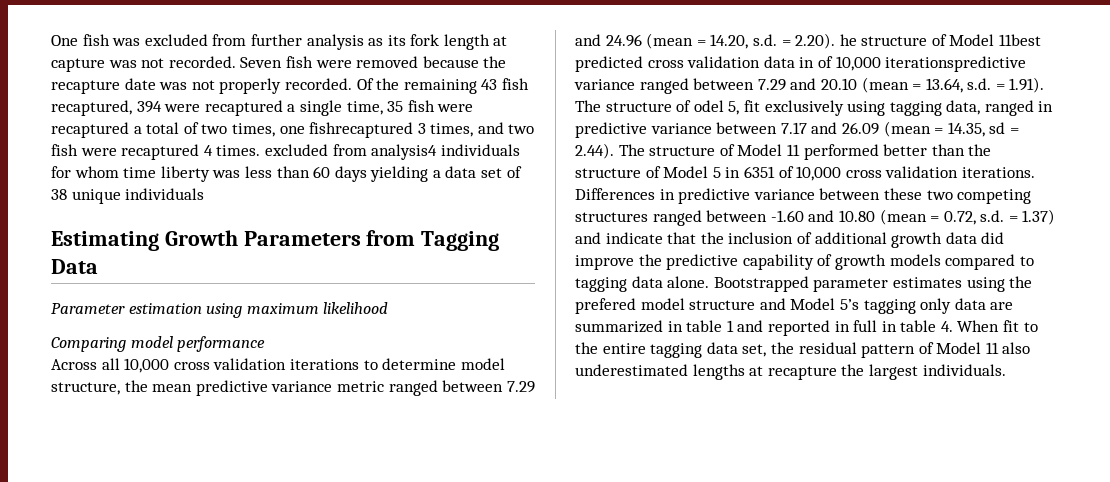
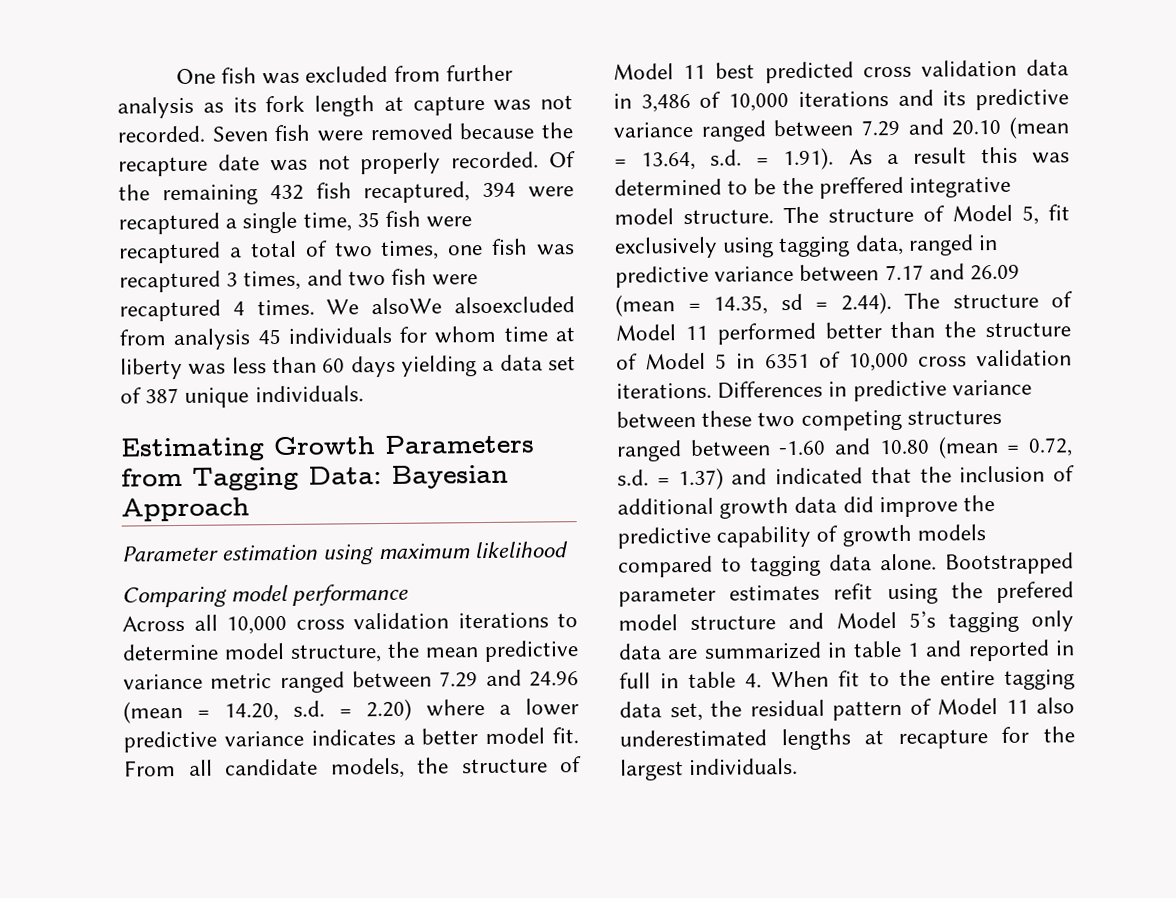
[481,79,498,90] 43 -> [269,184,304,201] 432
[309,122,414,138] fishrecaptured -> [491,238,575,256] [119,270,221,293] fish was recaptured
[264,144,438,160] excluded from analysis4 -> [326,296,575,315] [119,328,281,351] We alsoWe alsoexcluded from analysis 45
(157, 172) none -> [555,327,575,342] at
[51,188,205,204] 38 unique individuals -> [145,385,364,408] 387 unique individuals.
[51,259,98,274] Data -> [308,464,509,489] [121,497,250,522] Data: Bayesian Approach
[795,33,1042,49] 2.20). he structure of Model 11best -> [366,698,579,722] [123,727,579,753] [124,756,582,779] [613,62,756,80] 2.20) where a lower predictive variance indicates a better model fit. From all candidate models, the structure of Model 11 best
[817,56,1027,72] of 10,000 iterationspredictive -> [640,88,1069,113] 3,486 of 10,000 iterations and its predictive
[575,100,724,112] The structure of odel -> [848,146,1070,165] [614,176,1012,199] [614,204,1013,225] As a result this was determined to be the preffered integrative model structure. The structure of Model
[605,232,663,244] indicate -> [775,467,863,485] indicated
(962, 282) none -> [833,583,874,600] refit
(837, 373) none -> [1001,726,1030,743] for

